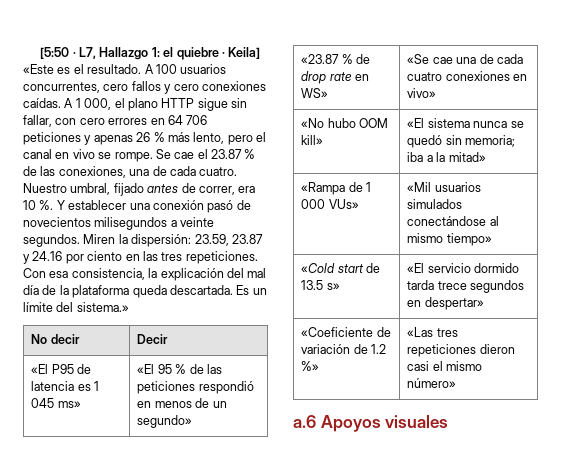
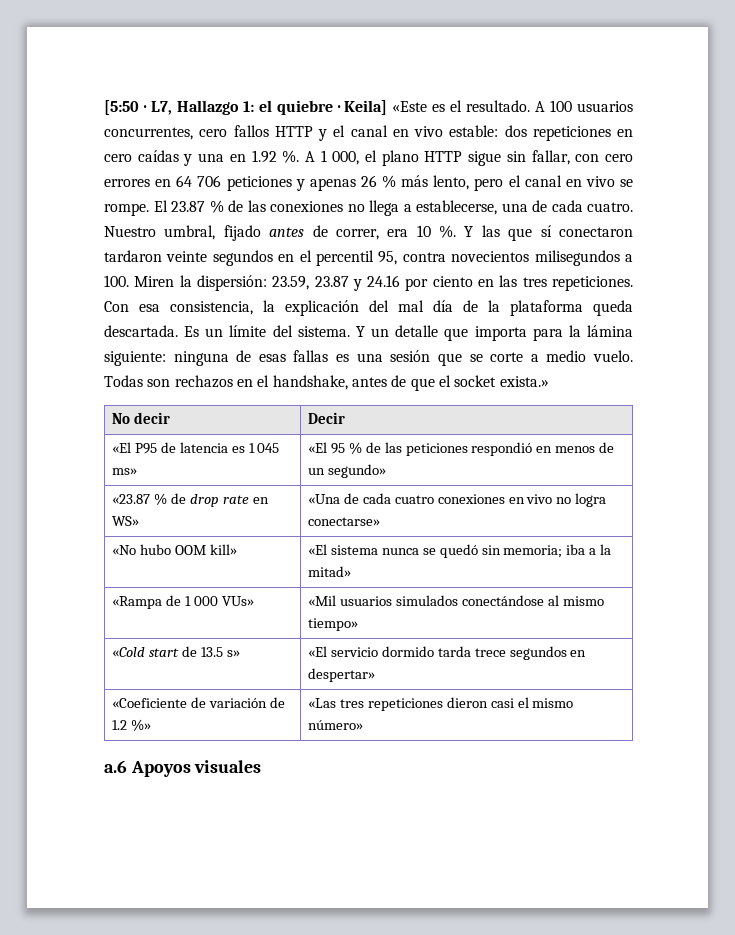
[164,81,266,94] [23,98,61,108] y cero conexiones caídas. -> [274,125,633,141] [104,150,300,166] HTTP y el canal en vivo estable: dos repeticiones en cero caídas y una en 1.92 %.
[155,149,208,159] Se cae el -> [153,200,168,212] El
[58,166,126,178] conexiones, -> [270,200,497,216] conexiones no llega a establecerse,
[68,200,251,213] establecer una conexión pasó de -> [481,225,633,241] [104,250,446,266] las que sí conectaron tardaron veinte segundos en el percentil 95, contra
[180,217,215,227] [23,234,80,247] veinte segundos. -> [104,275,129,287] 100.
[76,302,129,312] sistema.» -> [297,325,633,341] [104,350,634,366] [104,375,549,391] sistema. Y un detalle que importa para la lámina siguiente: ninguna de esas fallas es una sesión que se corte a medio vuelo. Todas son rechazos en el handshake, antes de que el socket exista.»
[407,54,477,64] «Se cae una -> [307,494,340,504] «Una
[407,88,437,98] vivo» -> [526,493,607,507] [307,517,380,526] vivo no logra conectarse»

